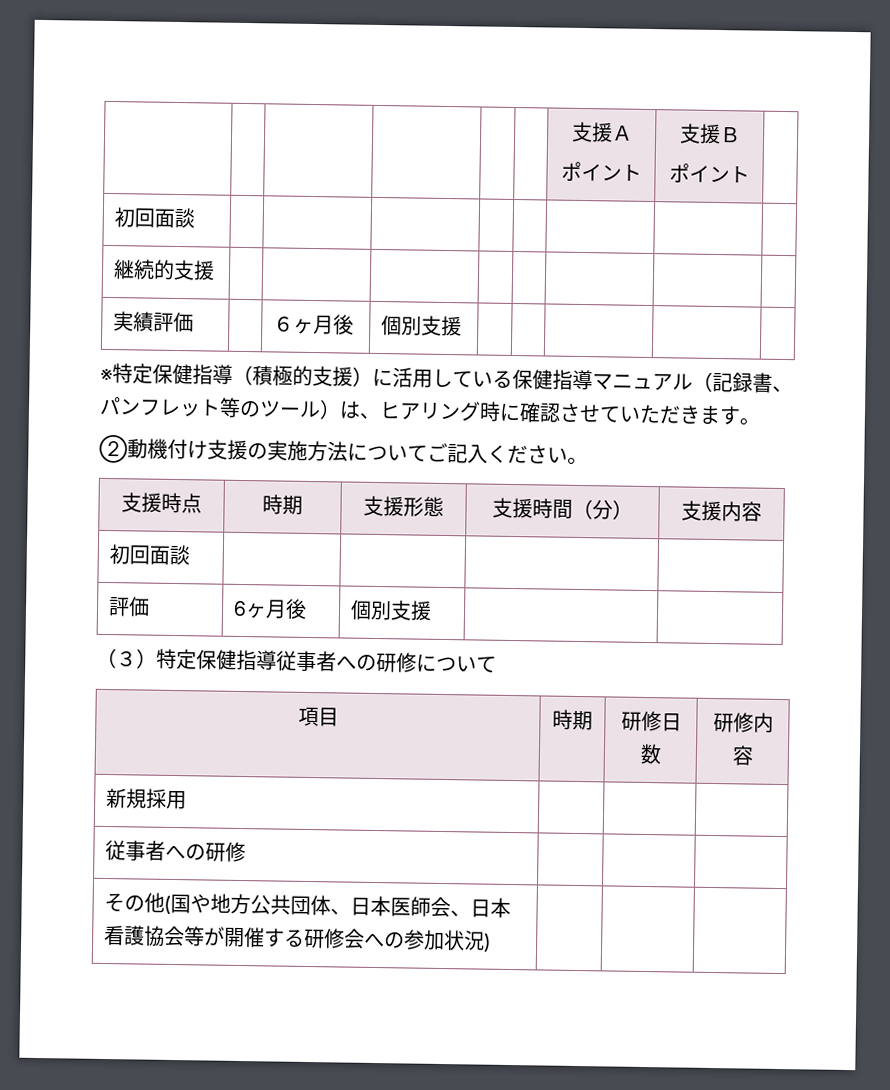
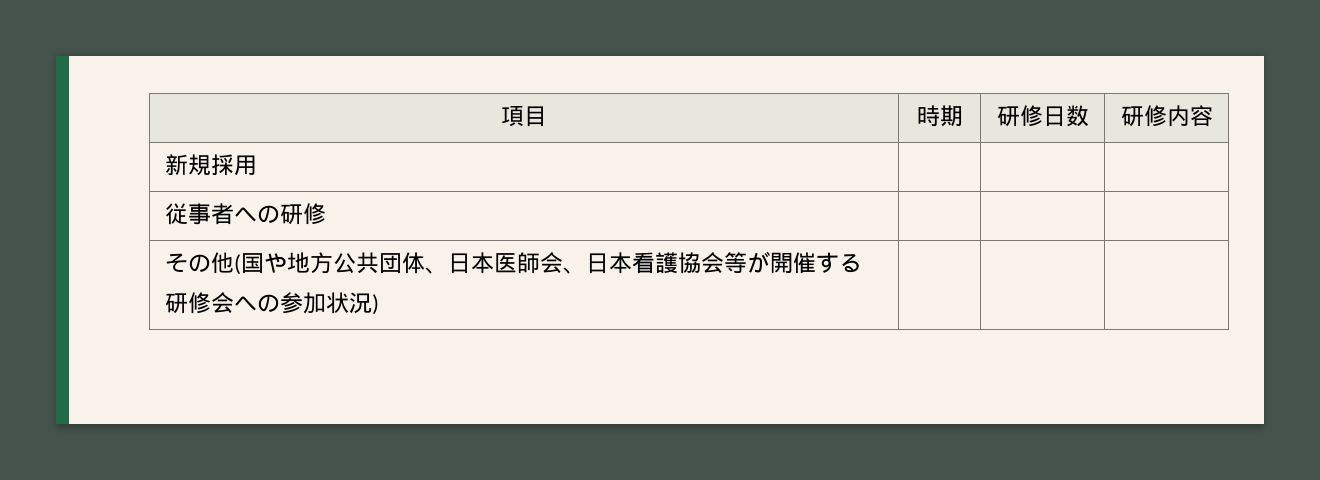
[570,121,633,143] [560,161,642,182] [678,123,741,145] [668,163,750,184] [113,207,195,229] [112,259,215,281] [112,311,194,333] [272,314,354,335] [380,315,462,337] [100,363,793,393] [99,396,760,426] [99,434,588,466] [121,492,202,514] [262,494,303,515] [363,495,444,517] [492,497,633,520] [681,500,762,522] [108,544,190,566] [107,596,150,617] [232,598,307,619] [349,599,432,621] [96,647,497,673] | | | | | | 支援Ａ // ポイント | 支援Ｂ // ポイント | // 初回面談 | | | | | | | | // 継続的支援 | | | | | | | | // 実績評価 | | ６ヶ月後 | 個別支援 | | | | | // ※特定保健指導（積極的支援）に活用している保健指導マニュアル（記録書、パンフレット等のツール）は、ヒアリング時に確認させていただきます。 // ②動機付け支援の実施方法についてご記入ください。 // 支援時点 | 時期 | 支援形態 | 支援時間（分） | 支援内容 // 初回面談 | | | | // 評価 | 6ヶ月後 | 個別支援 | | // （３）特定保健指導従事者への研修について // -> (501, 116) none

